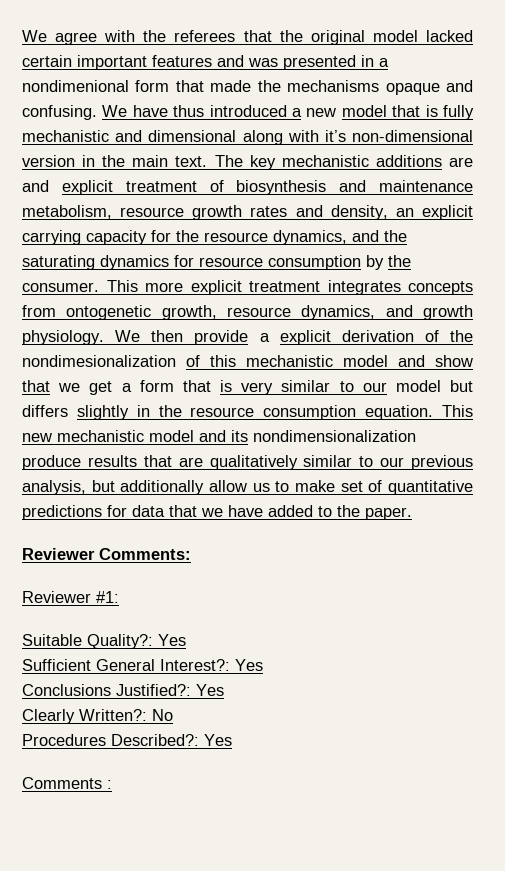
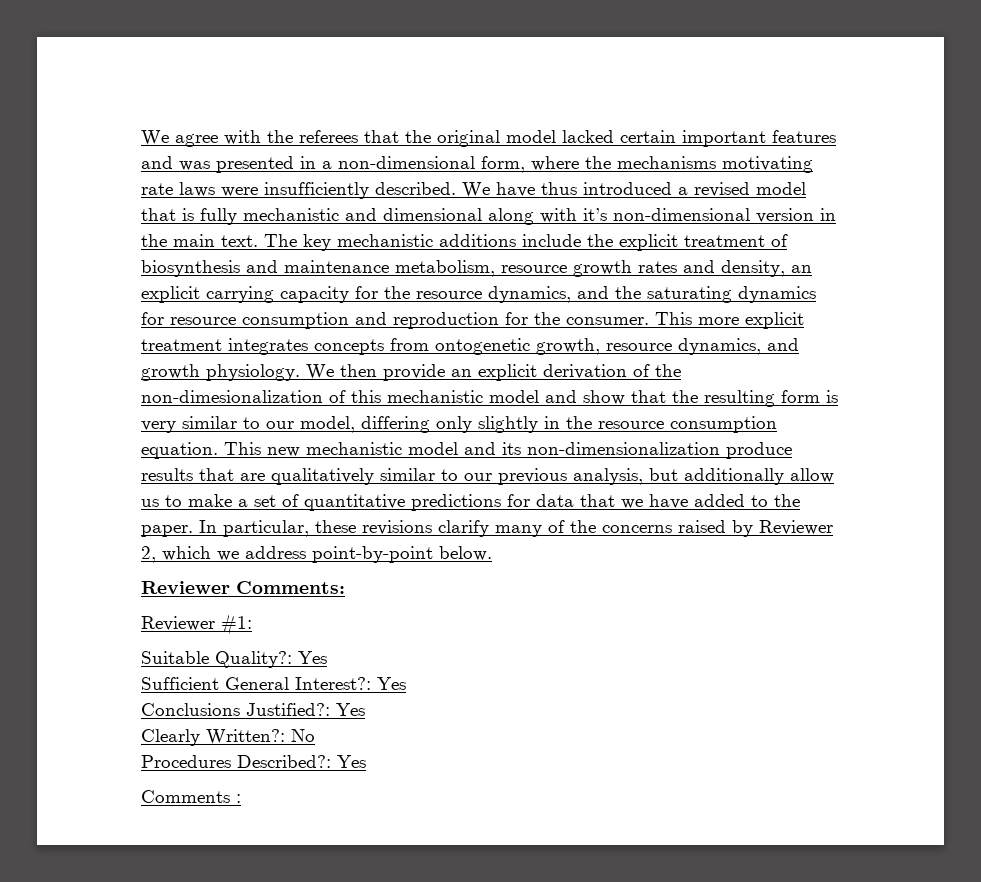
[22,80,473,95] [22,105,97,120] nondimenional form that made the mechanisms opaque and confusing. -> [338,156,813,173] [141,182,456,199] non-dimensional form, where the mechanisms motivating rate laws were insufficiently described.
[306,108,337,117] new -> [694,182,750,197] revised
[448,157,473,167] [22,180,49,192] are and -> [522,234,613,247] include the
[366,255,384,270] by -> [355,312,528,329] and reproduction for
[259,333,270,342] a -> [451,369,472,377] an
[22,355,176,367] nondimesionalization -> [141,390,323,403] non-dimesionalization
[58,380,211,395] we get a form that -> [672,390,820,407] the resulting form
[395,380,474,392] [22,405,68,417] model but differs -> [300,416,472,433] model, differing only
[253,430,416,442] nondimensionalization -> [527,442,720,455] non-dimensionalization
(335, 486) none -> [238,499,248,507] a
(412, 513) none -> [199,520,833,537] [141,546,492,563] In particular, these revisions clarify many of the concerns raised by Reviewer 2, which we address point-by-point below.

